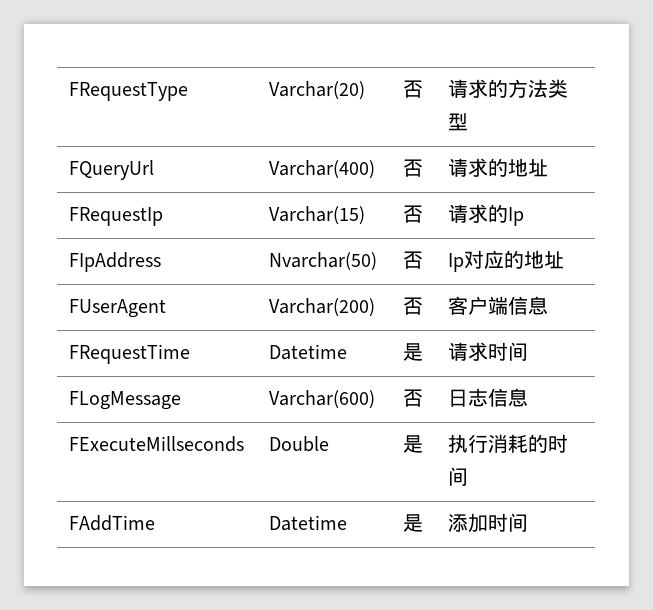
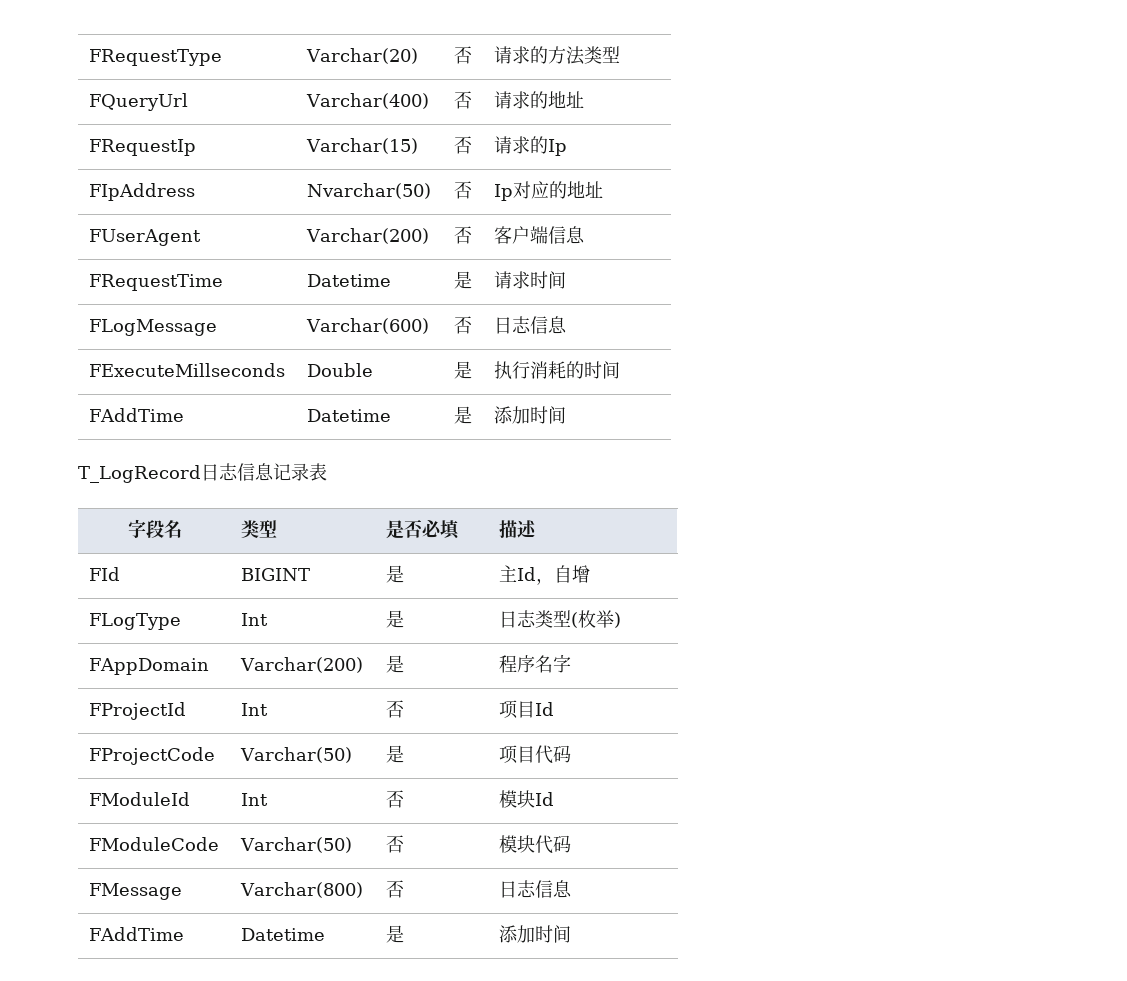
(529, 522) none -> [78,463,327,483] [127,519,182,538] [240,520,277,538] [385,519,461,540] [498,520,537,538] [88,567,120,581] [240,568,310,581] [385,565,404,583] [498,565,590,585] [88,613,181,630] [240,613,268,626] [385,610,404,628] [498,610,621,628] [88,658,209,675] [239,657,363,673] [385,655,404,673] [498,654,571,673] [88,702,186,720] [240,703,268,716] [385,700,404,718] [498,700,554,719] [88,747,215,765] [239,747,352,763] [385,745,404,763] [498,745,571,764] [88,792,190,806] [240,793,268,806] [385,790,404,808] [498,790,554,808] [88,837,219,851] [239,837,352,853] [385,835,404,853] [498,835,571,854] [88,883,182,900] [239,882,363,898] [385,880,404,898] [498,880,572,898] [88,927,184,941] [240,928,325,941] [385,925,404,943] [498,925,571,943] // T_LogRecord日志信息记录表 // 字段名 | 类型 | 是否必填 | 描述 // FId | BIGINT | 是 | 主Id，自增 // FLogType | Int | 是 | 日志类型(枚举) // FAppDomain | Varchar(200) | 是 | 程序名字 // FProjectId | Int | 否 | 项目Id // FProjectCode | Varchar(50) | 是 | 项目代码 // FModuleId | Int | 否 | 模块Id // FModuleCode | Varchar(50) | 否 | 模块代码 // FMessage | Varchar(800) | 否 | 日志信息 // FAddTime | Datetime | 是 | 添加时间

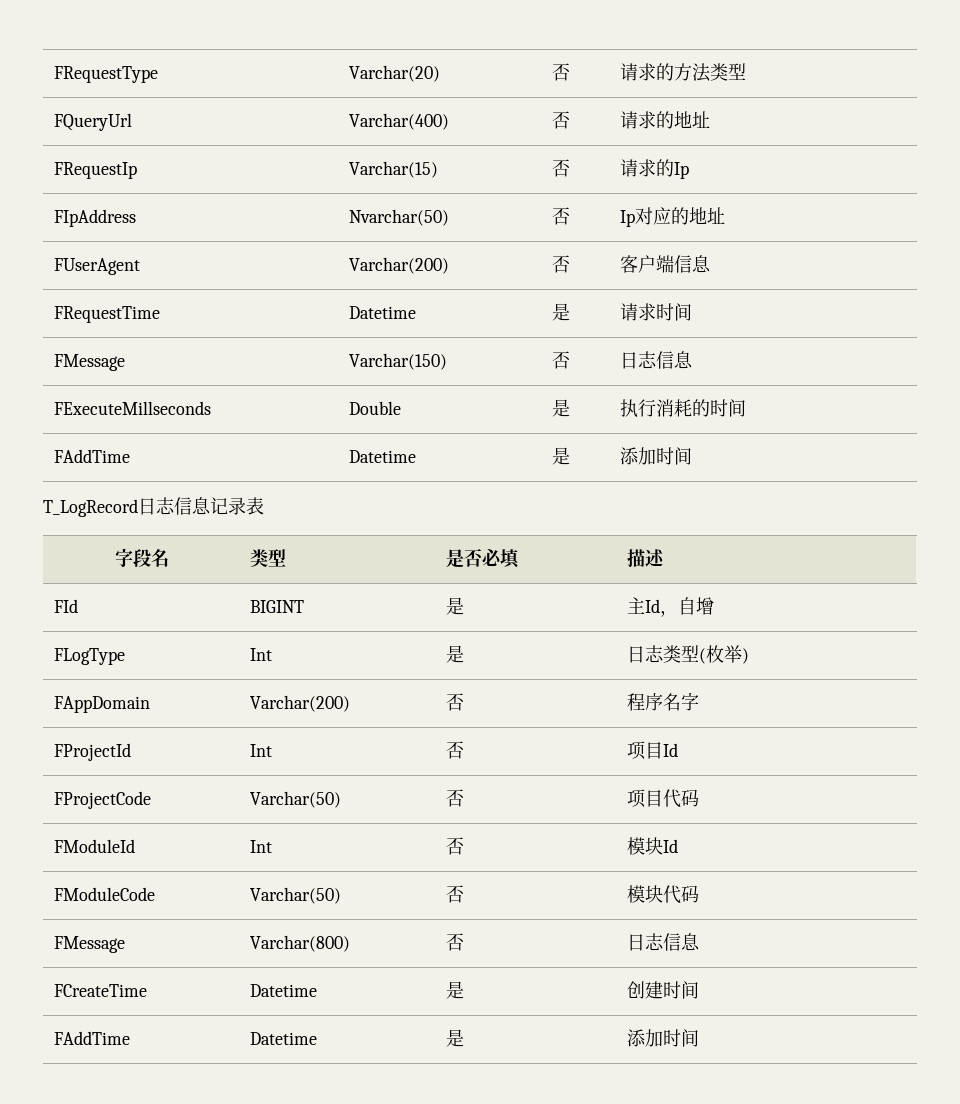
[88,319,217,336] [305,318,429,334] FLogMessage | Varchar(600) -> [54,354,126,371] [349,353,448,370] FMessage | Varchar(150)
[385,655,404,673] 是 -> [446,693,465,711] 否
[385,745,404,763] 是 -> [446,789,465,807] 否
(572, 889) none -> [54,984,148,997] [250,984,318,997] [446,981,465,999] [627,981,700,999] // FCreateTime | Datetime | 是 | 创建时间

